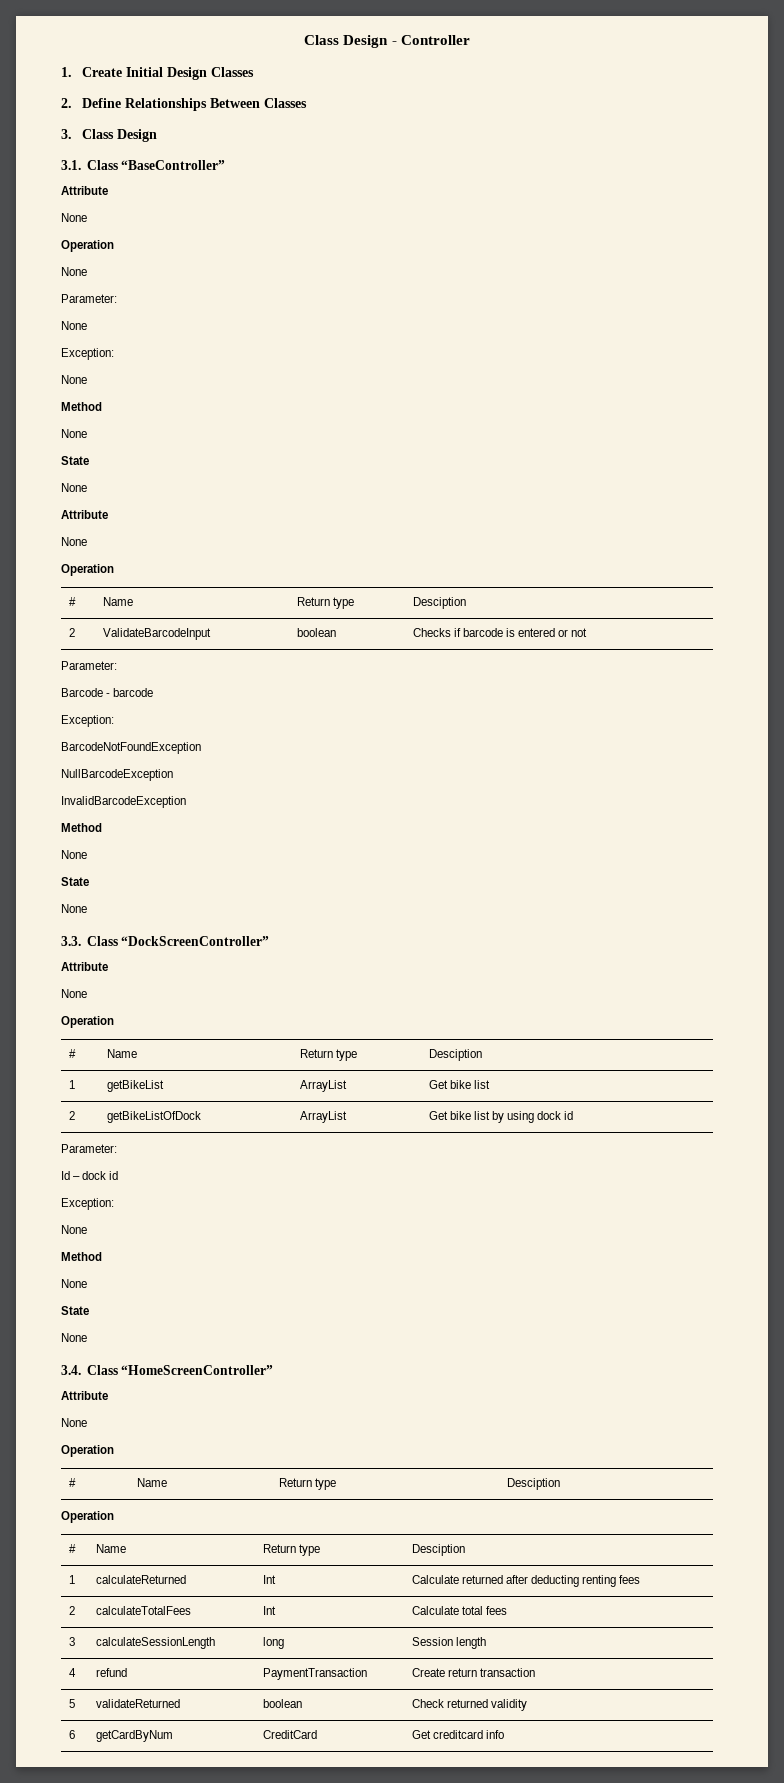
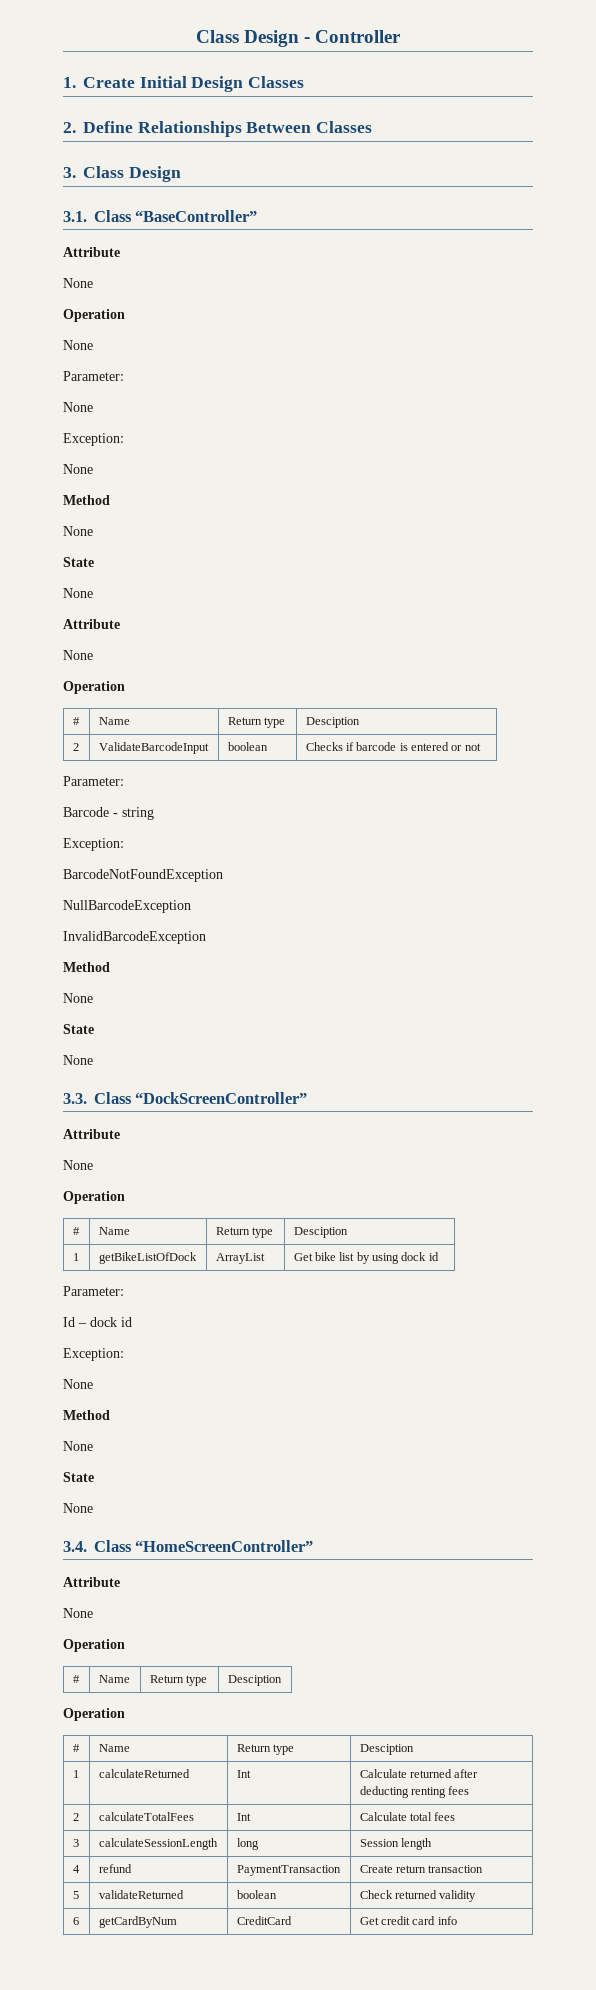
[113,688,154,697] barcode -> [122,807,154,820] string
[106,1080,164,1092] [299,1080,347,1092] [428,1080,490,1089] [68,1111,75,1120] | getBikeList | ArrayList | Get bike list // 2 -> (79, 1257) none
[432,1730,483,1739] creditcard -> [380,1916,436,1925] credit card

